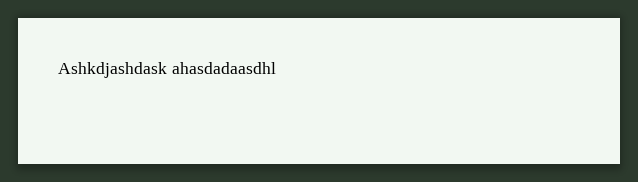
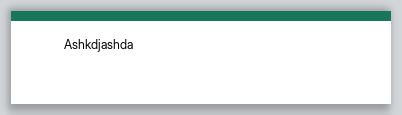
[58,62,276,78] Ashkdjashdask ahasdadaasdhl -> [64,39,133,52] Ashkdjashda

